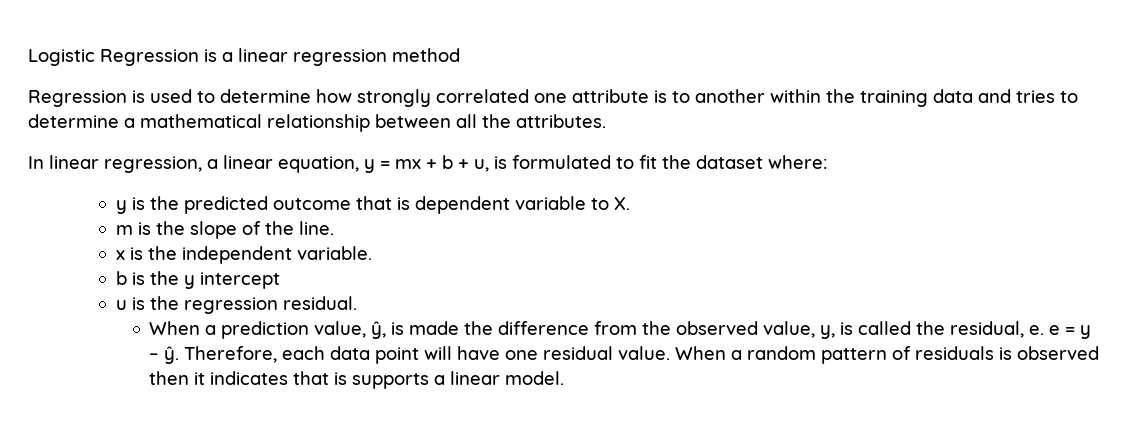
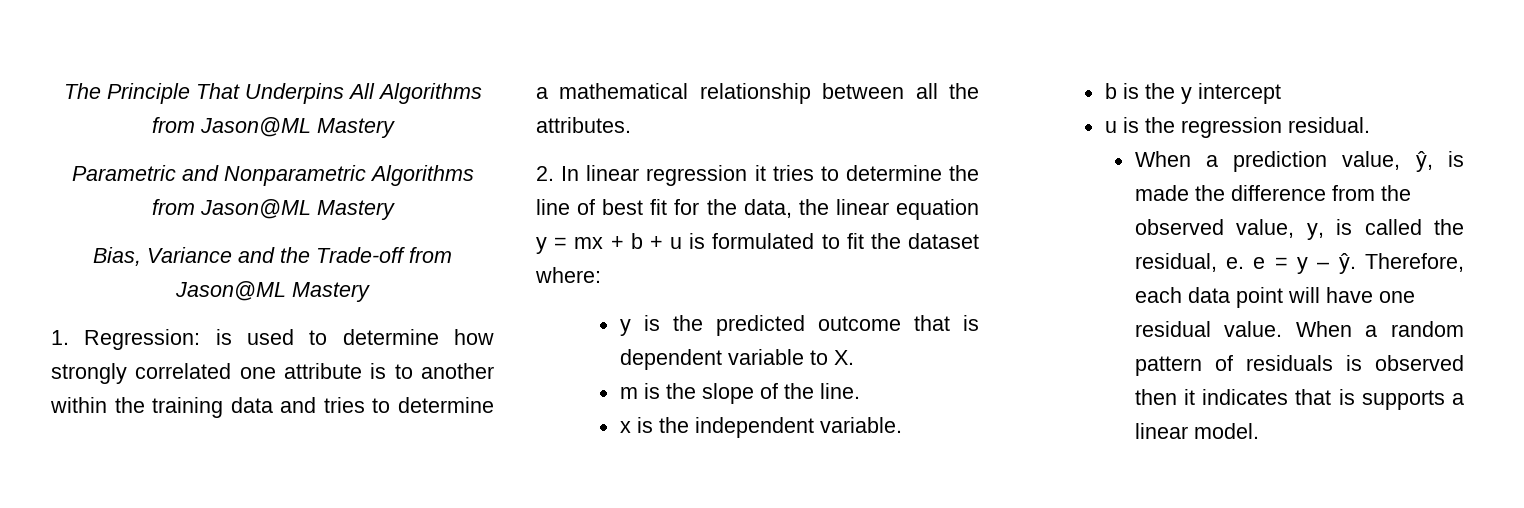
[28,48,460,66] [28,90,127,107] Logistic Regression is a linear regression method // Regression -> [63,83,482,104] [151,117,395,138] [71,165,474,186] [151,199,395,220] [93,247,452,266] [175,281,370,302] [51,329,201,350] The Principle That Underpins All Algorithms from Jason@ML Mastery // Parametric and Nonparametric Algorithms from Jason@ML Mastery // Bias, Variance and the Trade-off from Jason@ML Mastery // 1. Regression:
(606, 121) none -> [536,166,554,181] 2.
[104,155,359,173] regression, a linear equation, -> [646,165,979,186] [536,199,979,220] regression it tries to determine the line of best fit for the data, the linear equation
[474,159,489,172] u, -> [670,237,682,249] u

